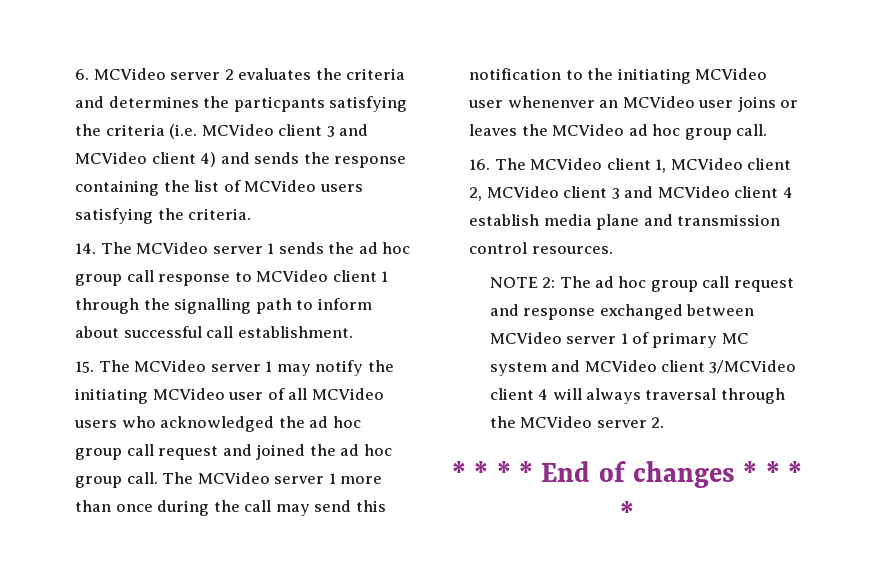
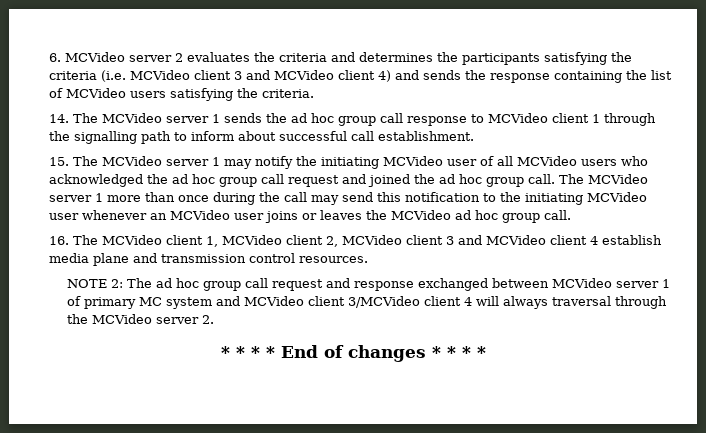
[233,96,325,112] particpants -> [462,53,541,65] participants
[507,96,595,108] whenenver -> [82,210,148,220] whenever

